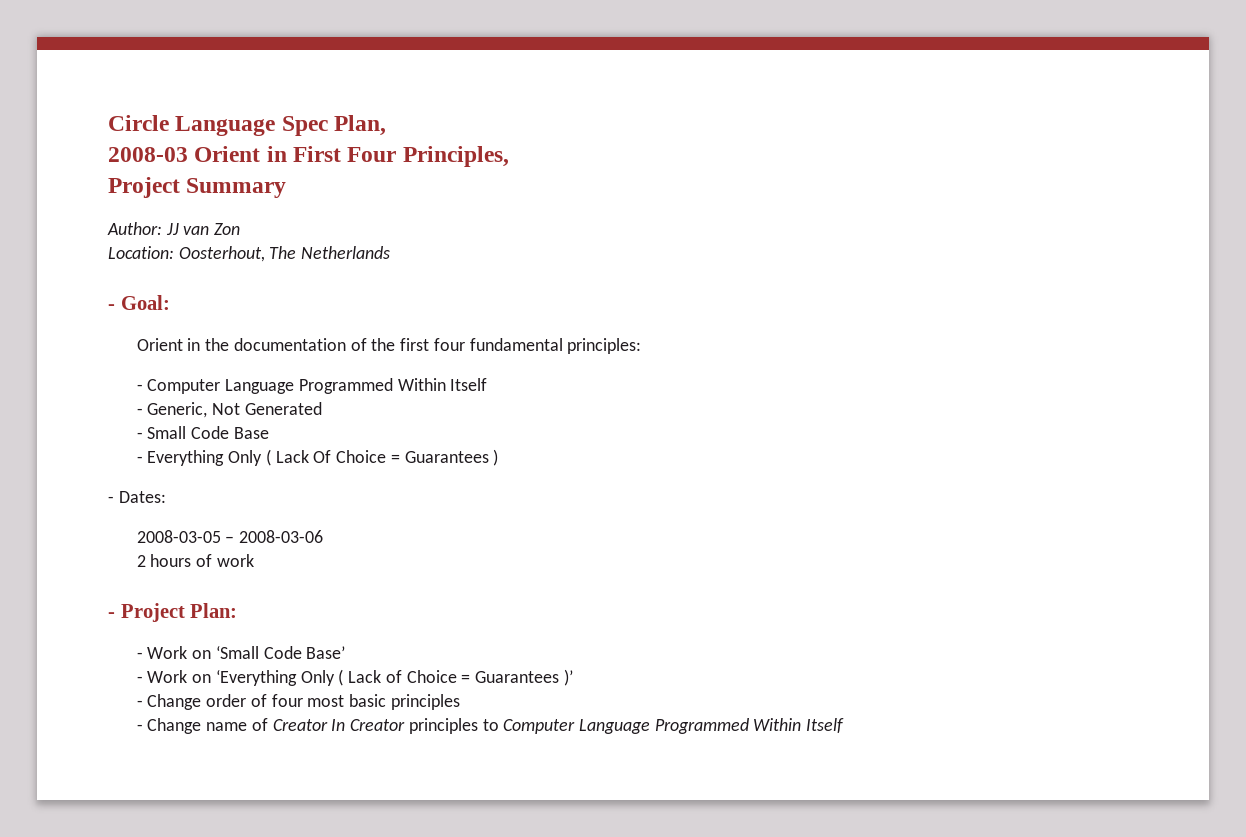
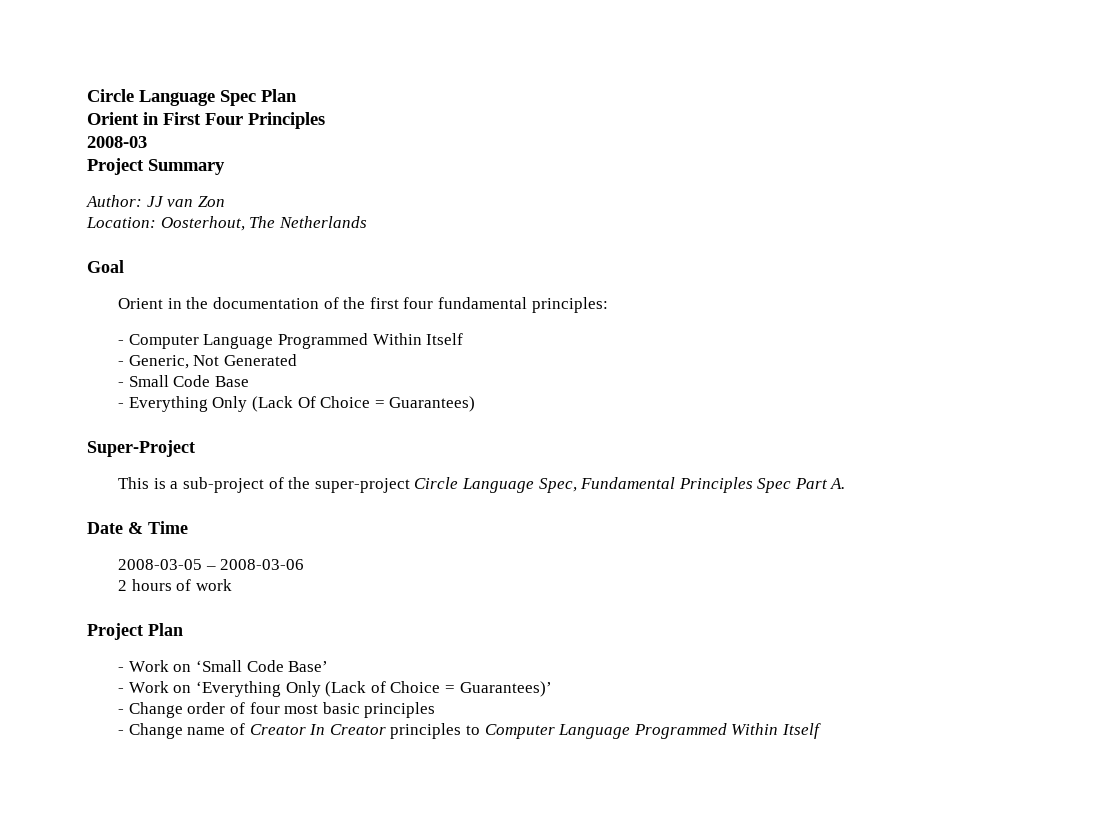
[334,115,387,136] [108,147,188,162] Plan, // 2008-03 -> [261,89,297,102] Plan //
[402,146,509,167] Principles, -> [248,112,325,129] [87,136,147,148] Principles // 2008-03
[108,295,170,310] - Goal: -> [87,260,124,273] Goal
[265,449,309,466] ( Lack -> [251,396,293,412] (Lack
[404,449,499,466] [108,491,166,503] Guarantees ) // - Dates: -> [389,396,476,412] [87,440,195,457] [118,477,846,493] [87,521,188,534] Guarantees) // Super-Project // This is a sub-project of the super-project Circle Language Spec, Fundamental Principles Spec Part A. // Date & Time
[108,603,238,622] - Project Plan: -> [87,623,183,640] Project Plan
[338,669,382,686] ( Lack -> [325,681,367,697] (Lack
[475,669,573,686] Guarantees )’ -> [459,681,552,697] Guarantees)’

